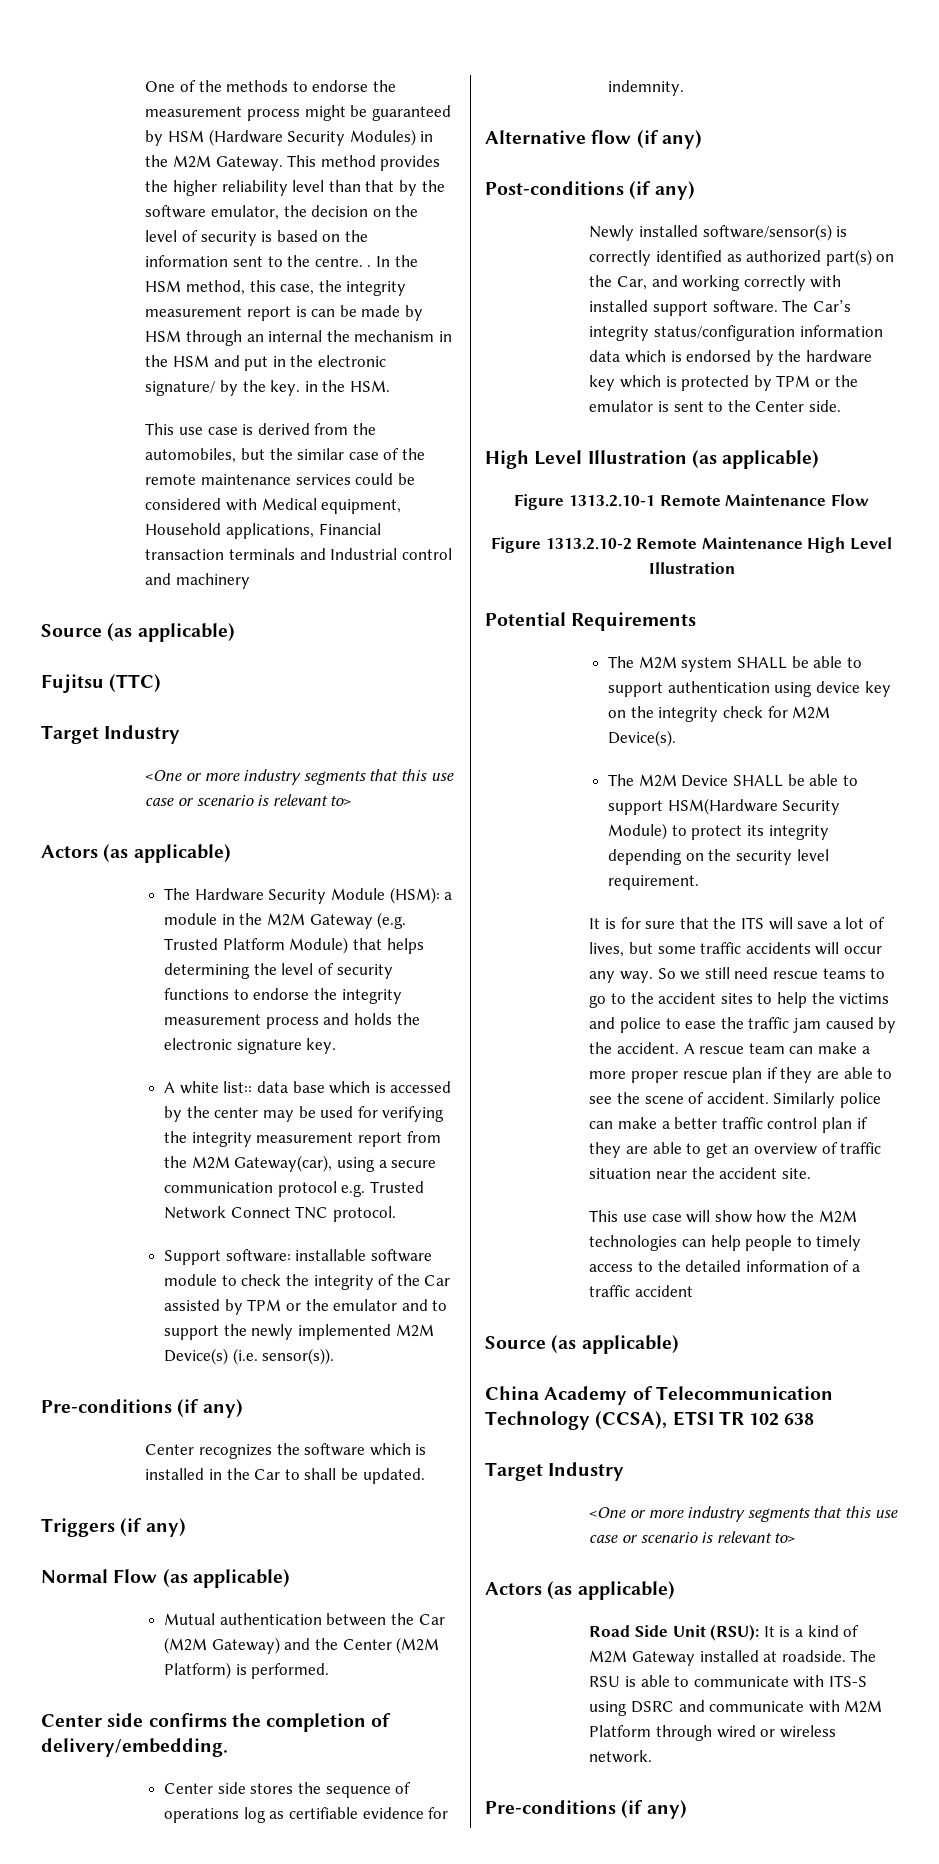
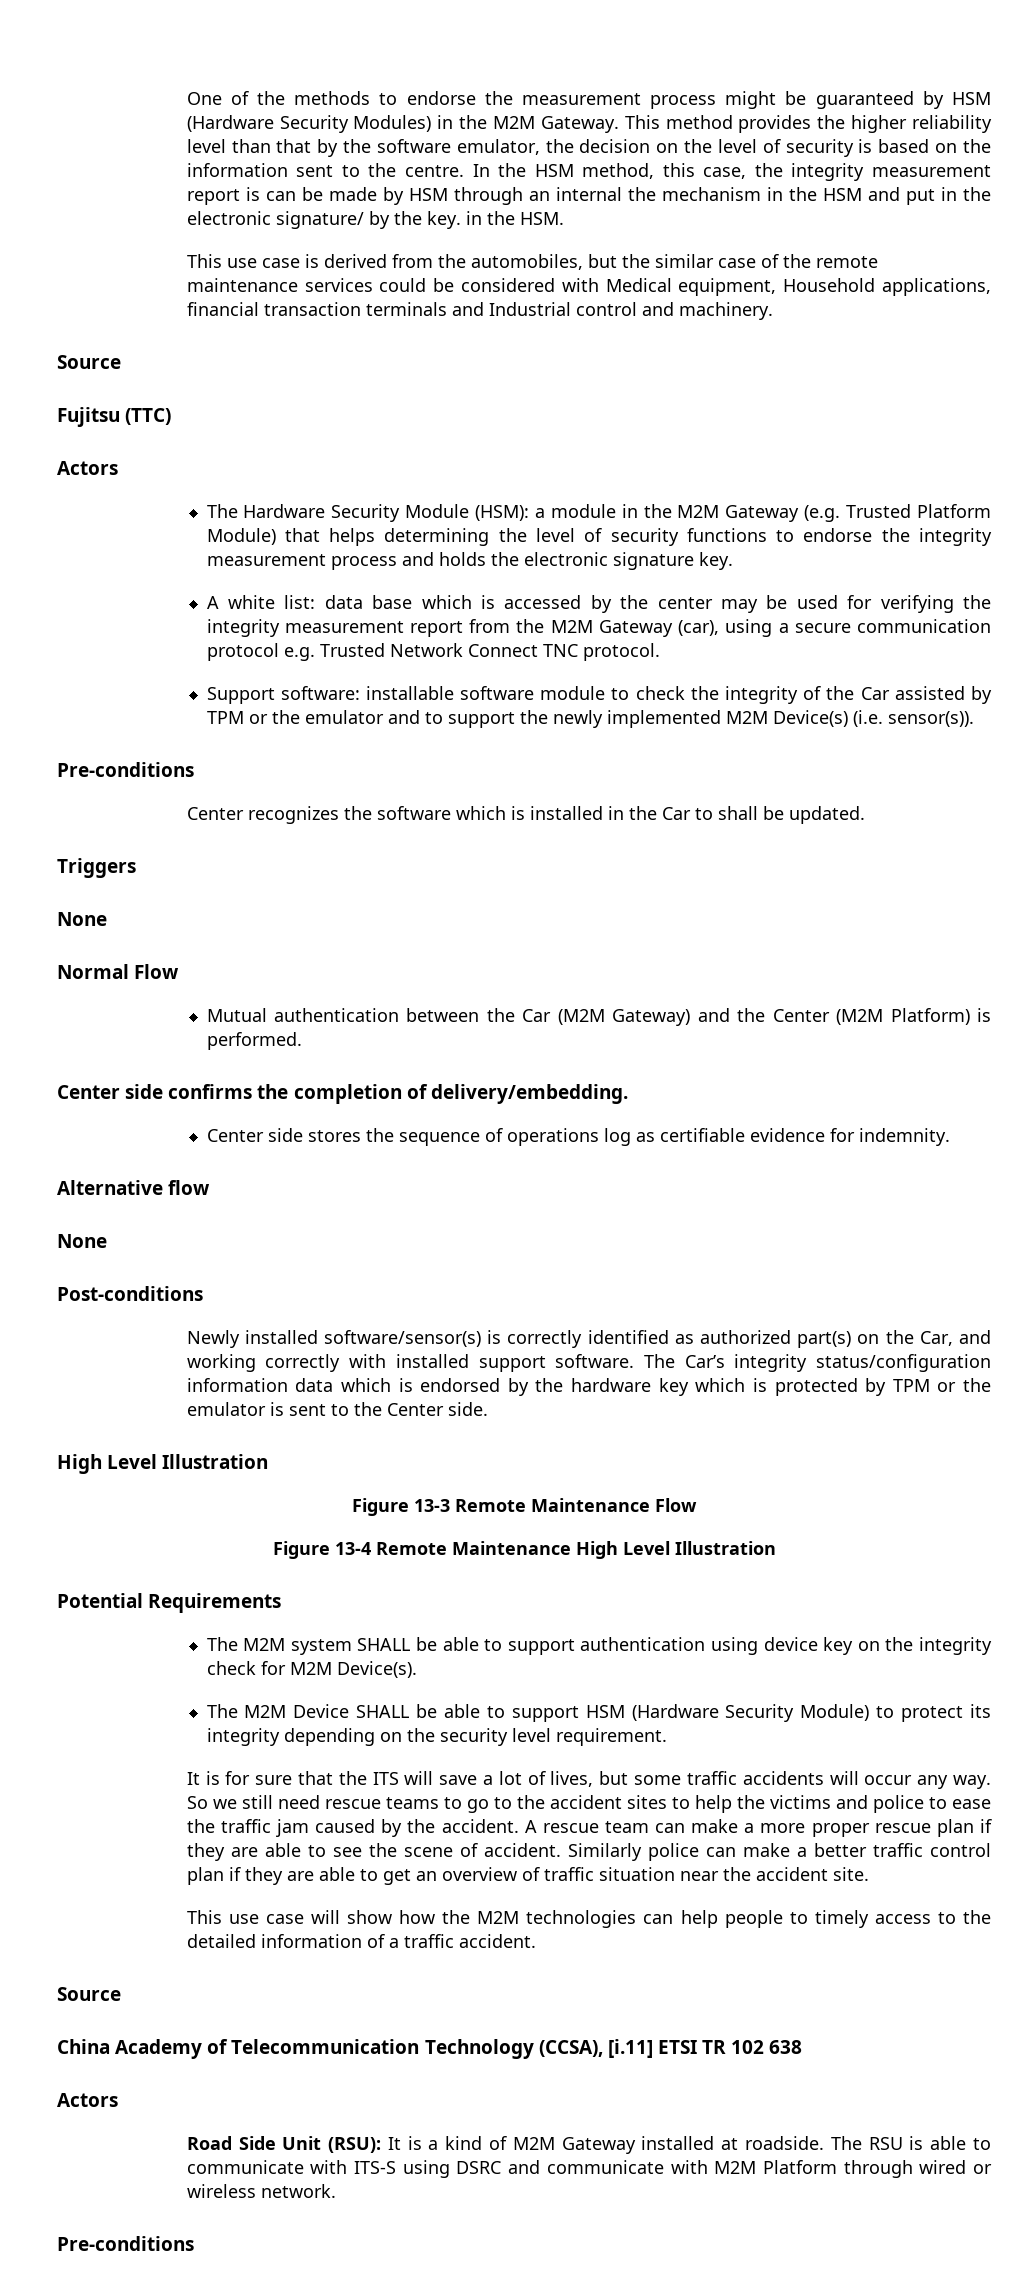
[367,265,372,267] . -> (464, 171) none
[318,523,381,535] Financial -> [186,302,259,316] financial
[176,573,251,589] [41,623,235,642] machinery // Source (as applicable) -> [678,302,773,320] [57,355,121,369] machinery. // Source
[41,725,181,744] [145,769,454,785] [145,794,352,806] [41,844,231,863] // Target Industry // <One or more industry segments that this use case or scenario is relevant to> // Actors (as applicable) -> [57,461,118,475] // Actors
[223,1081,253,1093] list:: -> [284,595,316,609] list:
[234,1155,333,1172] Gateway(car), -> [598,620,720,637] Gateway (car),
[177,1399,243,1418] (if any) -> (194, 769) none
[120,1518,186,1537] (if any) -> [57,912,107,926] // None
[162,1569,290,1588] (as applicable) -> (180, 971) none
[636,130,702,149] (if any) -> [57,1234,107,1248] // None
[629,181,695,200] (if any) -> (203, 1293) none
[691,450,820,469] [514,494,655,510] (as applicable) // Figure 1313.2.10-1 -> [352,1498,450,1516] // Figure 13-3
[545,538,632,550] 1313.2.10-2 -> [334,1542,371,1555] 13-4
[667,798,778,815] HSM(Hardware -> [585,1704,719,1721] HSM (Hardware
[635,1285,694,1297] [485,1335,679,1354] accident // Source (as applicable) -> [458,1934,536,1948] [57,1987,121,2001] accident. // Source
(668, 1420) none -> [607,2039,653,2058] [i.11]
[485,1462,625,1481] [589,1506,898,1522] [589,1531,796,1543] [485,1581,675,1600] // Target Industry // <One or more industry segments that this use case or scenario is relevant to> // Actors (as applicable) -> [57,2093,118,2107] // Actors
[621,1800,687,1819] (if any) -> (194, 2243) none

